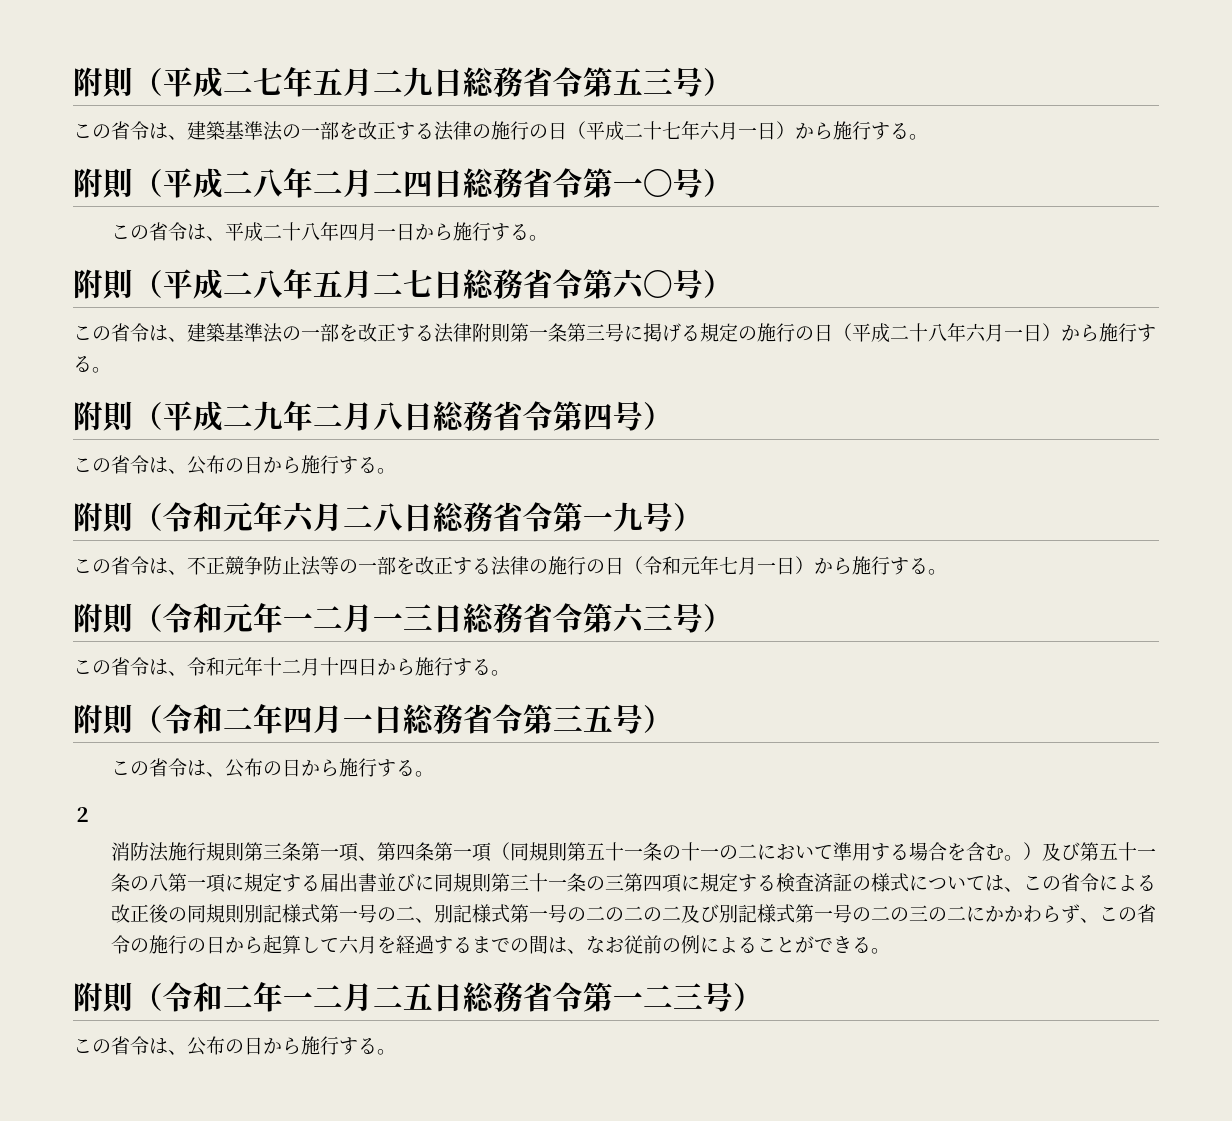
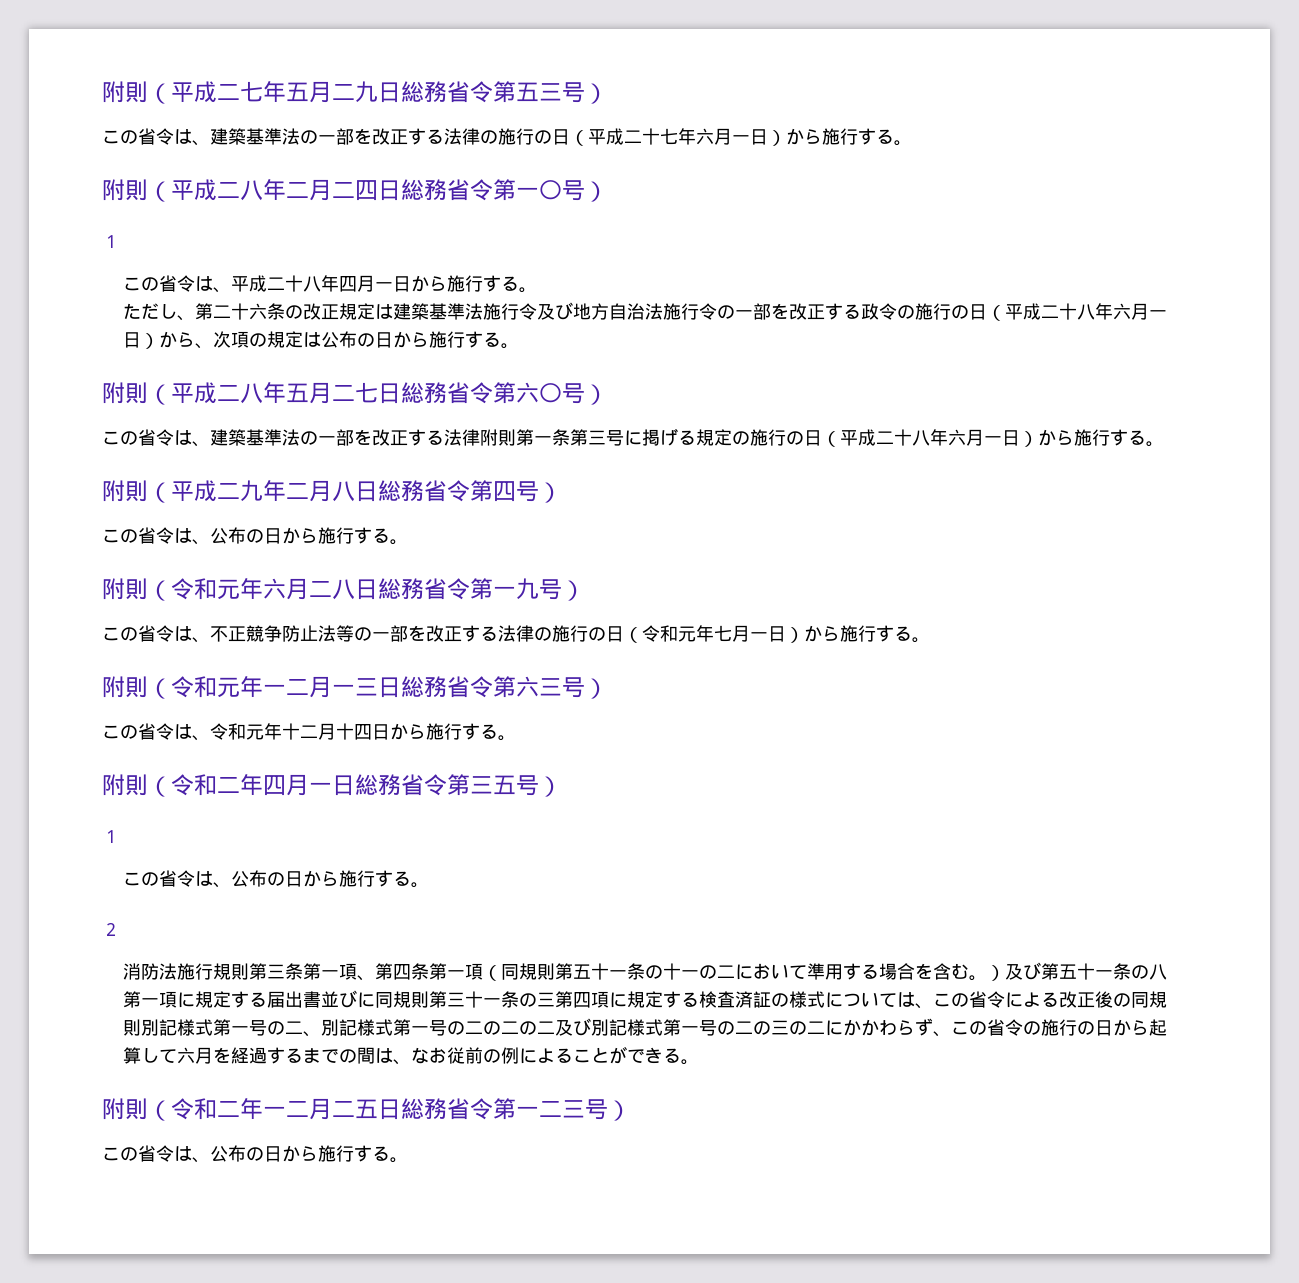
(733, 183) none -> [102,235,120,248] // １
(548, 238) none -> [123,302,1168,321] [123,331,520,349] // ただし、第二十六条の改正規定は建築基準法施行令及び地方自治法施行令の一部を改正する政令の施行の日（平成二十八年六月一日）から、次項の規定は公布の日から施行する。
(673, 719) none -> [102,830,120,843] // １

